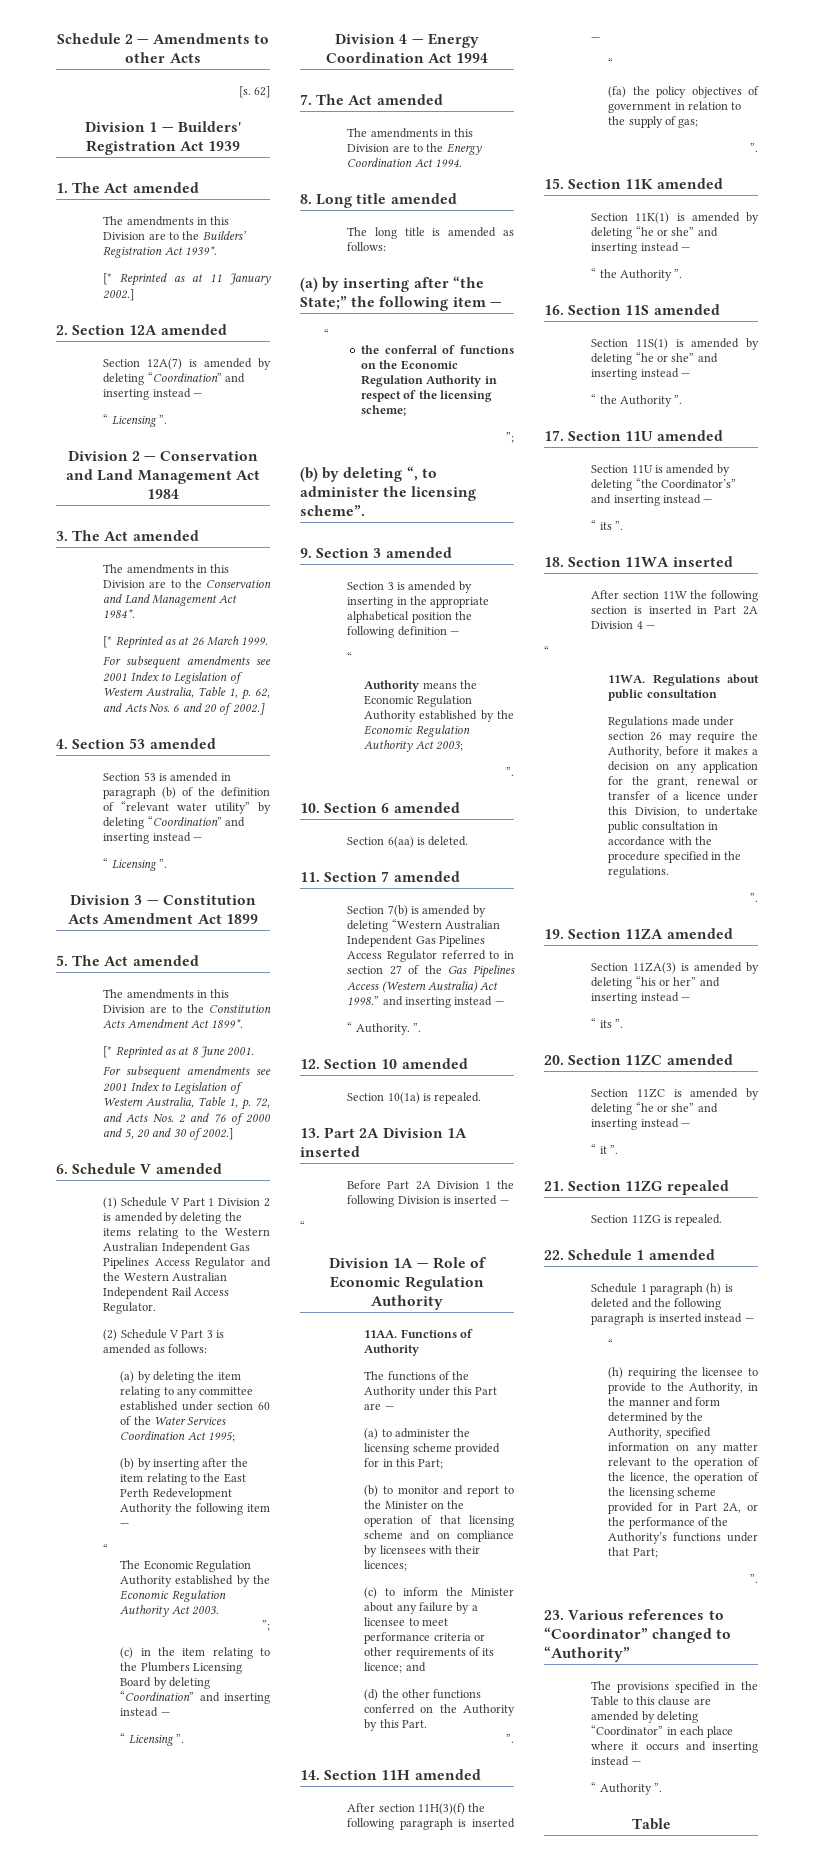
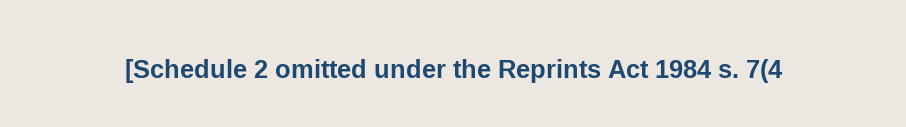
[56,33,270,44] [125,52,201,63] [238,86,270,98] [85,121,241,132] [85,140,241,155] [56,182,199,193] [103,216,230,226] [103,231,246,240] [103,246,217,258] [103,273,271,286] [103,289,135,301] [56,324,227,335] [103,358,271,370] [103,372,245,385] [103,388,202,400] [103,414,167,427] [67,451,259,461] [66,469,260,484] [147,489,179,499] [56,530,199,541] [103,564,230,574] [103,579,271,588] [103,594,238,606] [103,609,136,618] [103,636,269,649] [103,656,271,669] [103,672,243,684] [103,687,271,700] [103,703,265,715] [56,738,216,749] [103,772,231,782] [103,787,270,799] [103,801,271,814] [103,816,245,829] [103,832,202,844] [103,858,167,871] [70,895,256,905] [68,913,258,924] [56,955,199,966] [103,989,230,999] [103,1004,271,1013] [103,1019,244,1028] [103,1046,255,1059] [103,1066,271,1079] [103,1082,243,1094] [103,1097,271,1110] [103,1113,271,1125] [103,1128,234,1140] [56,1163,222,1174] [103,1197,270,1209] [103,1212,242,1224] [103,1227,270,1239] [103,1242,250,1254] [103,1257,271,1269] [103,1272,227,1282] [103,1287,229,1299] [103,1302,157,1314] [103,1329,225,1341] [103,1344,207,1354] [120,1371,241,1383] [120,1386,254,1398] [120,1401,270,1411] [120,1416,227,1425] [120,1431,235,1442] [120,1458,248,1470] [120,1473,246,1485] [120,1488,232,1500] [120,1503,270,1515] [120,1523,130,1527] [103,1544,109,1554] [120,1560,251,1572] [120,1575,270,1587] [120,1590,226,1602] [120,1605,219,1617] [262,1620,270,1631] [120,1647,270,1659] [120,1662,242,1674] [120,1677,210,1689] [120,1691,270,1704] [120,1707,170,1717] [120,1733,184,1746] [335,33,479,48] [325,52,489,63] [300,94,443,105] [347,128,474,138] [347,143,482,155] [347,158,462,167] [300,193,457,208] [347,227,514,239] [347,242,387,251] [300,276,484,292] [300,296,502,311] [323,329,329,339] [360,345,514,354] [360,360,458,370] [360,375,497,387] [360,390,493,402] [360,405,406,416] [506,432,514,443] [300,466,437,482] [300,486,477,501] [300,505,365,516] [300,547,452,558] [347,581,472,593] [347,596,490,608] [347,611,472,623] [347,626,459,638] [347,652,353,662] [364,680,477,692] [364,695,472,707] [364,710,514,722] [364,725,470,737] [364,740,463,752] [506,767,514,776] [300,802,460,813] [347,836,469,848] [300,871,460,882] [347,905,486,917] [347,919,500,932] [347,935,485,947] [347,950,514,962] [347,965,515,978] [347,981,499,993] [347,996,504,1008] [347,1022,421,1035] [300,1058,468,1069] [347,1092,482,1104] [300,1127,467,1138] [300,1146,360,1157] [347,1180,514,1190] [347,1195,509,1207] [300,1221,305,1231] [329,1257,486,1269] [330,1276,484,1291] [371,1295,443,1310] [364,1329,473,1338] [364,1344,420,1356] [364,1371,470,1381] [364,1386,498,1398] [364,1403,394,1410] [364,1428,471,1440] [364,1443,500,1455] [364,1458,444,1469] [364,1485,514,1497] [364,1500,465,1509] [364,1515,514,1527] [364,1530,514,1542] [364,1545,481,1557] [364,1560,408,1571] [364,1587,514,1599] [364,1602,478,1614] [364,1617,448,1626] [364,1632,485,1644] [364,1647,495,1659] [364,1662,426,1673] [364,1689,482,1701] [364,1704,515,1716] [364,1719,427,1731] [506,1734,514,1743] [300,1769,481,1780] [347,1803,486,1815] [347,1818,515,1830] [591,37,601,41] [608,58,614,68] [608,86,759,98] [608,101,742,113] [608,116,699,128] [750,143,758,152] [544,178,723,189] [591,212,759,224] [591,226,718,239] [591,242,690,254] [591,268,683,281] [544,304,720,315] [591,338,759,350] [591,352,718,365] [591,368,690,380] [591,394,683,407] [544,430,723,441] [591,464,730,476] [591,478,736,491] [591,494,713,506] [591,520,623,530] [544,556,733,567] [591,590,758,602] [591,605,758,615] [591,621,655,629] [544,646,549,656] [608,674,759,686] [608,689,717,701] [608,716,734,728] [608,731,758,743] [608,746,758,758] [608,761,758,773] [608,776,758,788] [608,791,758,801] [608,806,758,817] [608,821,718,833] [608,836,712,846] [608,851,742,863] [608,866,670,878] [750,893,758,902] [544,928,733,939] [591,962,759,974] [591,976,720,989] [591,992,690,1004] [591,1018,623,1028] [544,1054,733,1065] [591,1088,759,1100] [591,1102,718,1115] [591,1118,690,1130] [591,1144,618,1154] [544,1180,729,1195] [591,1214,723,1226] [544,1249,715,1260] [591,1283,733,1295] [591,1298,722,1310] [591,1313,754,1325] [608,1339,614,1349] [608,1367,758,1379] [608,1382,758,1394] [608,1397,721,1407] [608,1412,703,1424] [608,1427,711,1439] [608,1442,758,1454] [608,1457,759,1469] [608,1472,759,1484] [608,1487,716,1499] [608,1502,758,1514] [608,1517,729,1529] [608,1532,758,1544] [608,1547,658,1558] [750,1574,758,1583] [544,1609,724,1620] [544,1627,732,1643] [544,1646,630,1662] [591,1681,758,1693] [591,1696,711,1706] [591,1711,698,1723] [591,1725,734,1738] [591,1741,758,1753] [591,1756,641,1766] [591,1782,662,1795] [631,1818,671,1830] Schedule 2 — Amendments to other Acts // [s. 62] // Division 1 — Builders' Registration Act 1939 // 1. The Act amended // The amendments in this Division are to the Builders’ Registration Act 1939*. // [* Reprinted as at 11 January 2002.] // 2. Section 12A amended // Section 12A(7) is amended by deleting “Coordination” and inserting instead — // “ Licensing ”. // Division 2 — Conservation and Land Management Act 1984 // 3. The Act amended // The amendments in this Division are to the Conservation and Land Management Act 1984*. // [* Reprinted as at 26 March 1999. // For subsequent amendments see 2001 Index to Legislation of Western Australia, Table 1, p. 62, and Acts Nos. 6 and 20 of 2002.] // 4. Section 53 amended // Section 53 is amended in paragraph (b) of the definition of “relevant water utility” by deleting “Coordination” and inserting instead — // “ Licensing ”. // Division 3 — Constitution Acts Amendment Act 1899 // 5. The Act amended // The amendments in this Division are to the Constitution Acts Amendment Act 1899*. // [* Reprinted as at 8 June 2001. // For subsequent amendments see 2001 Index to Legislation of Western Australia, Table 1, p. 72, and Acts Nos. 2 and 76 of 2000 and 5, 20 and 30 of 2002.] // 6. Schedule V amended // (1) Schedule V Part 1 Division 2 is amended by deleting the items relating to the Western Australian Independent Gas Pipelines Access Regulator and the Western Australian Independent Rail Access Regulator. // (2) Schedule V Part 3 is amended as follows: // (a) by deleting the item relating to any committee established under section 60 of the Water Services Coordination Act 1995; // (b) by inserting after the item relating to the East Perth Redevelopment Authority the following item — // “ // The Economic Regulation Authority established by the Economic Regulation Authority Act 2003. // ”; // (c) in the item relating to the Plumbers Licensing Board by deleting “Coordination” and inserting instead — // “ Licensing ”. // Division 4 — Energy Coordination Act 1994 // 7. The Act amended // The amendments in this Division are to the Energy Coordination Act 1994. // 8. Long title amended // The long title is amended as follows: // (a) by inserting after “the State;” the following item — // “ // the conferral of functions on the Economic Regulation Authority in respect of the licensing scheme; // ”; // (b) by deleting “, to administer the licensing scheme”. // 9. Section 3 amended // Section 3 is amended by inserting in the appropriate alphabetical position the following definition — // “ // Authority means the Economic Regulation Authority established by the Economic Regulation Authority Act 2003; // ”. // 10. Section 6 amended // Section 6(aa) is deleted. // 11. Section 7 amended // Section 7(b) is amended by deleting “Western Australian Independent Gas Pipelines Access Regulator referred to in section 27 of the Gas Pipelines Access (Western Australia) Act 1998.” and inserting instead — // “ Authority. ”. // 12. Section 10 amended // Section 10(1a) is repealed. // 13. Part 2A Division 1A inserted // Before Part 2A Division 1 the following Division is inserted — // “ // Division 1A — Role of Economic Regulation Authority // 11AA. Functions of Authority // The functions of the Authority under this Part are — // (a) to administer the licensing scheme provided for in this Part; // (b) to monitor and report to the Minister on the operation of that licensing scheme and on compliance by licensees with their licences; // (c) to inform the Minister about any failure by a licensee to meet performance criteria or other requirements of its licence; and // (d) the other functions conferred on the Authority by this Part. // ”. // 14. Section 11H amended // After section 11H(3)(f) the following paragraph is inserted — // “ // (fa) the policy objectives of government in relation to the supply of gas; // ”. // 15. Section 11K amended // Section 11K(1) is amended by deleting “he or she” and inserting instead — // “ the Authority ”. // 16. Section 11S amended // Section 11S(1) is amended by deleting “he or she” and inserting instead — // “ the Authority ”. // 17. Section 11U amended // Section 11U is amended by deleting “the Coordinator’s” and inserting instead — // “ its ”. // 18. Section 11WA inserted // After section 11W the following section is inserted in Part 2A Division 4 — // “ // 11WA. Regulations about public consultation // Regulations made under section 26 may require the Authority, before it makes a decision on any application for the grant, renewal or transfer of a licence under this Division, to undertake public consultation in accordance with the procedure specified in the regulations. // ”. // 19. Section 11ZA amended // Section 11ZA(3) is amended by deleting “his or her” and inserting instead — // “ its ”. // 20. Section 11ZC amended // Section 11ZC is amended by deleting “he or she” and inserting instead — // “ it ”. // 21. Section 11ZG repealed // Section 11ZG is repealed. // 22. Schedule 1 amended // Schedule 1 paragraph (h) is deleted and the following paragraph is inserted instead — // “ // (h) requiring the licensee to provide to the Authority, in the manner and form determined by the Authority, specified information on any matter relevant to the operation of the licence, the operation of the licensing scheme provided for in Part 2A, or the performance of the Authority’s functions under that Part; // ”. // 23. Various references to “Coordinator” changed to “Authority” // The provisions specified in the Table to this clause are amended by deleting “Coordinator” in each place where it occurs and inserting instead — // “ Authority ”. // Table -> [124,59,783,83] [Schedule 2 omitted under the Reprints Act 1984 s. 7(4

